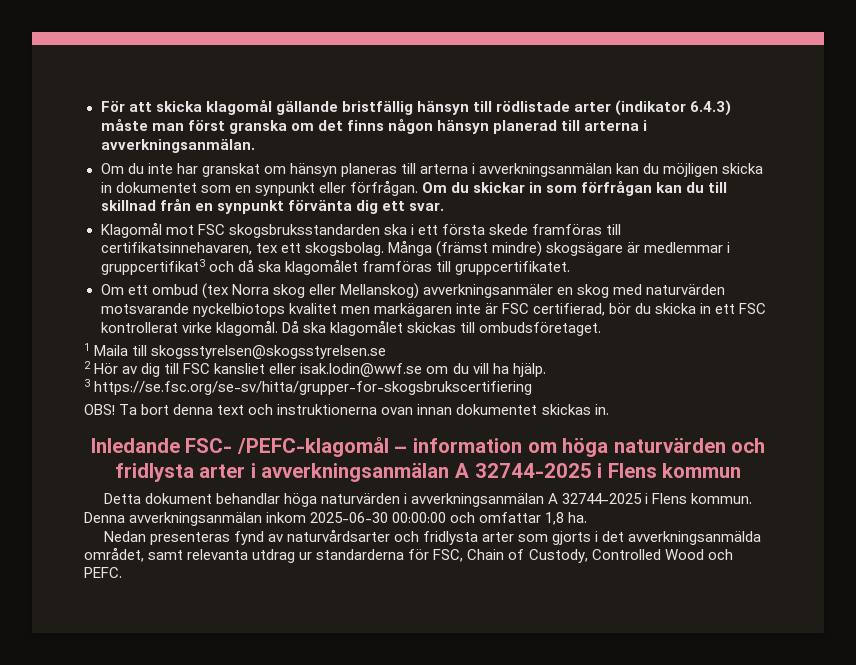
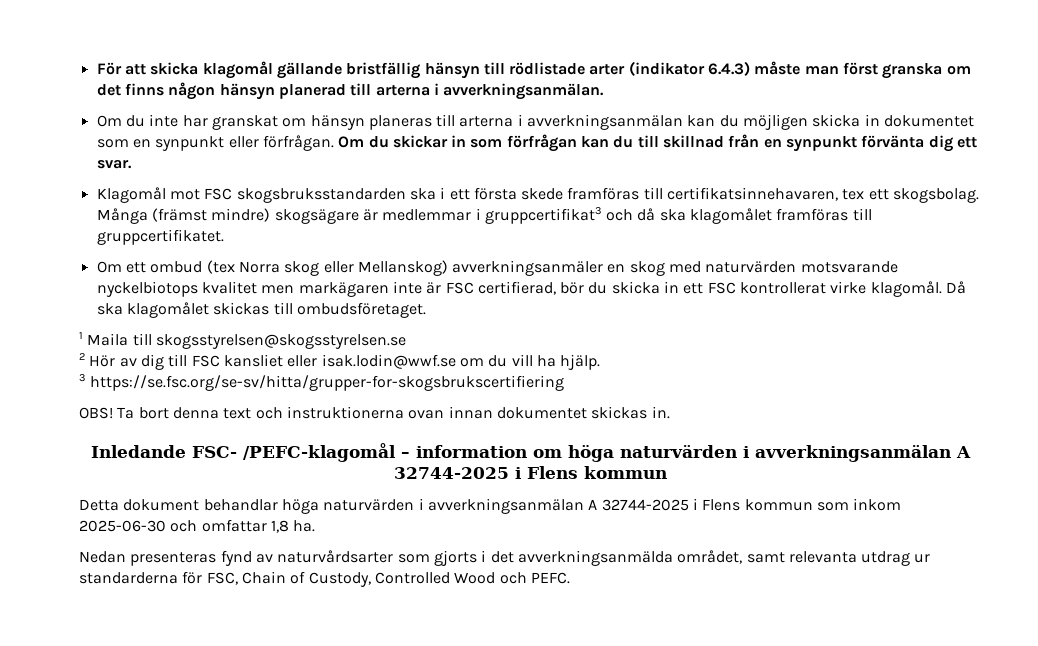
[731,438,766,453] [114,463,246,482] och fridlysta arter -> (737, 451) none
[691,493,753,504] [84,512,263,526] kommun. Denna avverkningsanmälan -> [744,499,849,511] kommun som
[392,512,447,523] 00:00:00 -> (166, 526) none
[393,531,515,545] och fridlysta arter -> (394, 556) none

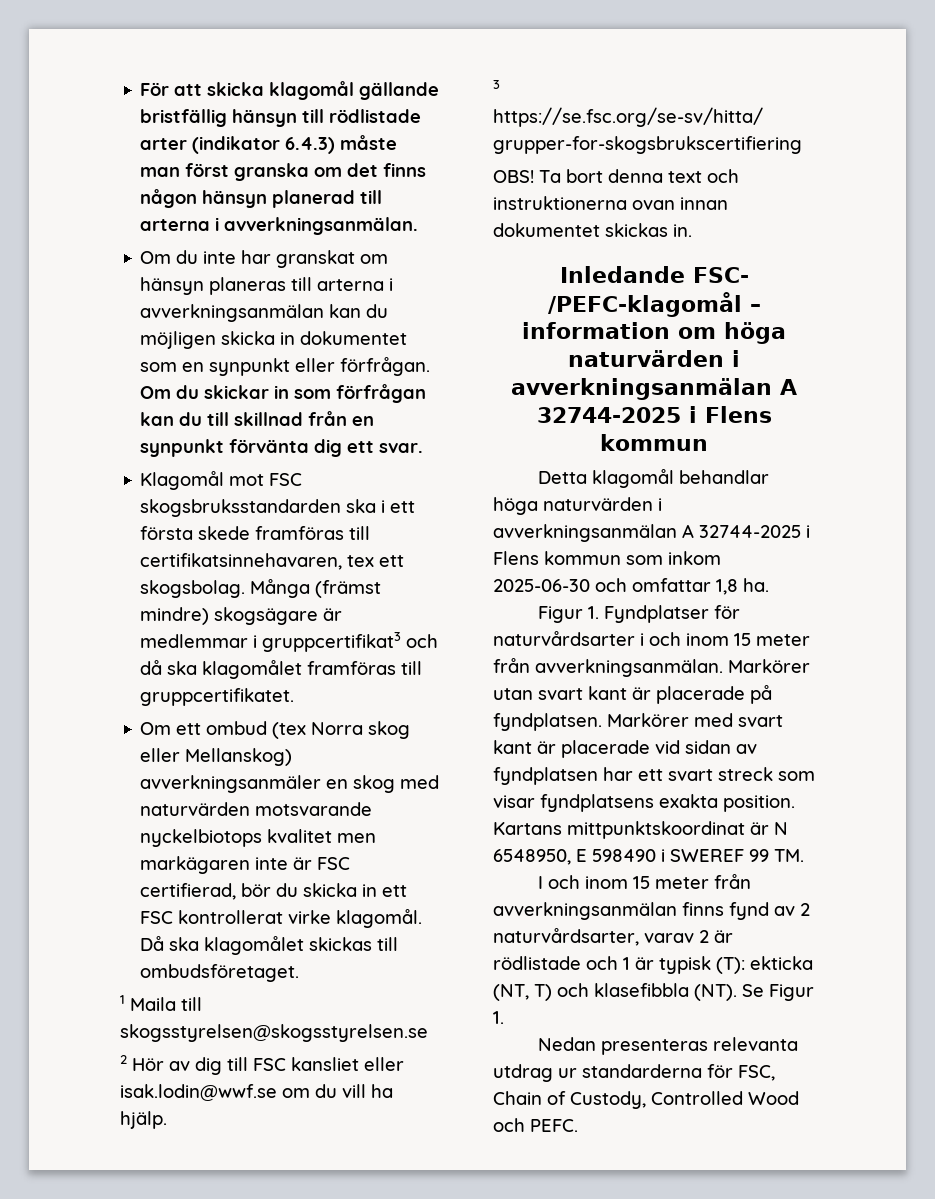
[123,499,200,511] dokument -> [591,469,674,488] klagomål
[79,550,785,566] Nedan presenteras fynd av naturvårdsarter som gjorts i det avverkningsanmälda området, samt -> [537,605,740,623] [493,631,810,646] [493,658,810,677] [493,685,772,704] [493,713,783,731] [493,740,757,758] [493,767,815,785] [493,794,795,812] [493,821,788,839] [493,849,804,865] [537,874,751,889] [493,902,810,920] [493,928,733,946] [493,956,813,974] [493,983,814,1001] [493,1011,504,1024] [537,1037,708,1055] Figur 1. Fyndplatser för naturvårdsarter i och inom 15 meter från avverkningsanmälan. Markörer utan svart kant är placerade på fyndplatsen. Markörer med svart kant är placerade vid sidan av fyndplatsen har ett svart streck som visar fyndplatsens exakta position. Kartans mittpunktskoordinat är N 6548950, E 598490 i SWEREF 99 TM. // I och inom 15 meter från avverkningsanmälan finns fynd av 2 naturvårdsarter, varav 2 är rödlistade och 1 är typisk (T): ekticka (NT, T) och klasefibbla (NT). Se Figur 1. // Nedan presenteras

